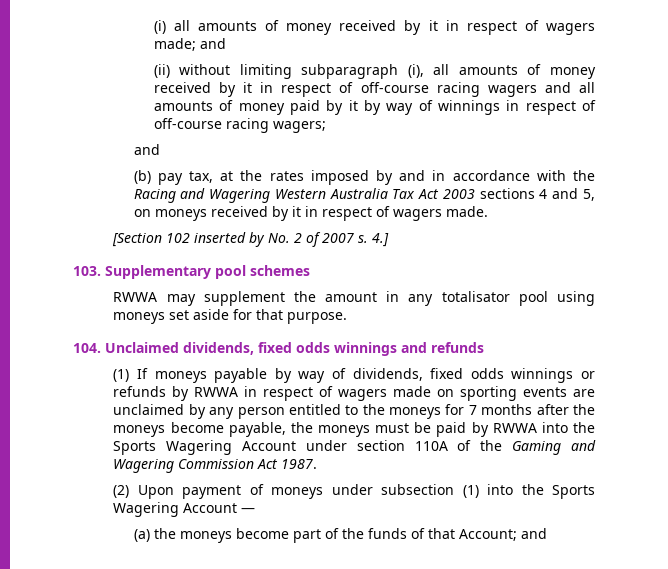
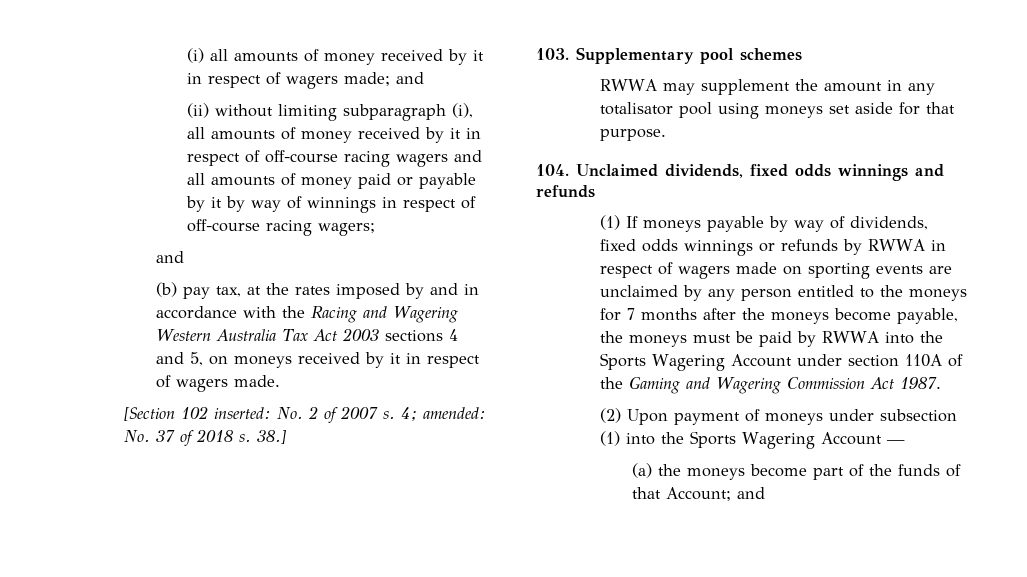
(320, 107) none -> [397,173,477,189] or payable
[194,232,266,247] inserted by -> [213,407,271,419] inserted:
[372,233,390,247] 4.] -> [400,407,486,421] [123,429,287,447] 4; amended: No. 37 of 2018 s. 38.]

